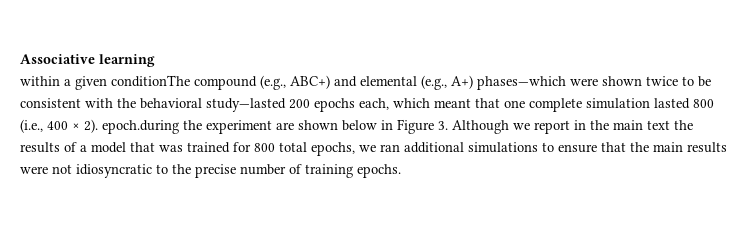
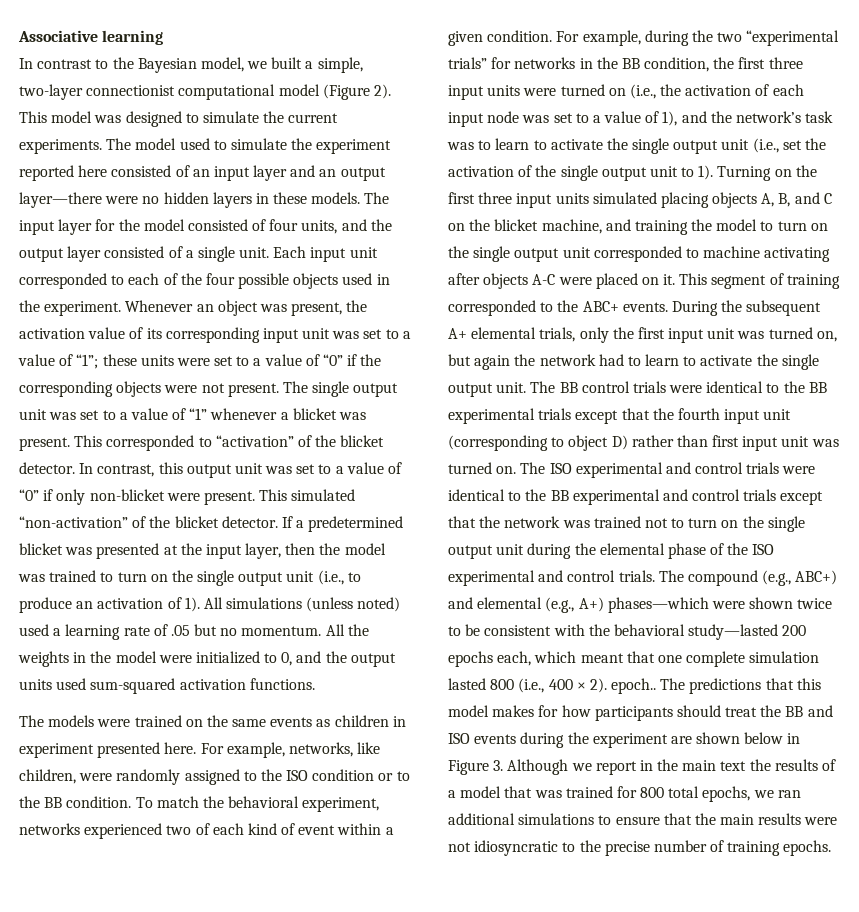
[20,75,190,90] within a given conditionThe -> [19,57,363,73] [19,84,391,100] [19,111,339,127] [19,138,392,154] [19,165,386,181] [19,192,390,208] [19,219,392,235] [19,246,378,262] [19,273,390,289] [19,300,368,316] [19,327,411,343] [18,354,382,369] [19,381,399,397] [19,408,367,420] [19,435,385,451] [19,462,403,478] [19,489,356,505] [19,516,404,532] [19,543,386,559] [18,570,361,586] [19,597,401,613] [19,624,369,640] [18,651,396,667] [19,678,315,694] [19,715,406,727] [19,742,381,758] [19,769,410,785] [19,796,380,812] [19,823,394,839] [448,30,840,46] [448,57,803,72] [448,84,804,100] [448,111,834,127] [447,138,827,154] [448,165,817,181] [448,192,832,208] [448,219,828,235] [448,246,831,262] [448,273,840,289] [448,300,822,316] [448,327,837,343] [448,354,819,370] [448,381,827,397] [448,408,792,424] [448,435,839,451] [448,462,816,478] [448,489,824,505] [448,516,805,532] [448,543,775,559] [448,570,684,586] In contrast to the Bayesian model, we built a simple, two-layer connectionist computational model (Figure 2). This model was designed to simulate the current experiments. The model used to simulate the experiment reported here consisted of an input layer and an output layer—there were no hidden layers in these models. The input layer for the model consisted of four units, and the output layer consisted of a single unit. Each input unit corresponded to each of the four possible objects used in the experiment. Whenever an object was present, the activation value of its corresponding input unit was set to a value of “1”; these units were set to a value of “0” if the corresponding objects were not present. The single output unit was set to a value of “1” whenever a blicket was present. This corresponded to “activation” of the blicket detector. In contrast, this output unit was set to a value of “0” if only non-blicket were present. This simulated “non-activation” of the blicket detector. If a predetermined blicket was presented at the input layer, then the model was trained to turn on the single output unit (i.e., to produce an activation of 1). All simulations (unless noted) used a learning rate of .05 but no momentum. All the weights in the model were initialized to 0, and the output units used sum-squared activation functions. // The models were trained on the same events as children in experiment presented here. For example, networks, like children, were randomly assigned to the ISO condition or to the BB condition. To match the behavioral experiment, networks experienced two of each kind of event within a given condition. For example, during the two “experimental trials” for networks in the BB condition, the first three input units were turned on (i.e., the activation of each input node was set to a value of 1), and the network’s task was to learn to activate the single output unit (i.e., set the activation of the single output unit to 1). Turning on the first three input units simulated placing objects A, B, and C on the blicket machine, and training the model to turn on the single output unit corresponded to machine activating after objects A-C were placed on it. This segment of training corresponded to the ABC+ events. During the subsequent A+ elemental trials, only the first input unit was turned on, but again the network had to learn to activate the single output unit. The BB control trials were identical to the BB experimental trials except that the fourth input unit (corresponding to object D) rather than first input unit was turned on. The ISO experimental and control trials were identical to the BB experimental and control trials except that the network was trained not to turn on the single output unit during the elemental phase of the ISO experimental and control trials. The
[102,120,179,134] epoch.during -> [611,678,821,694] [448,705,833,721] [448,732,565,748] epoch.. The predictions that this model makes for how participants should treat the BB and ISO events during

